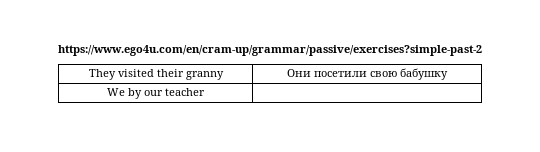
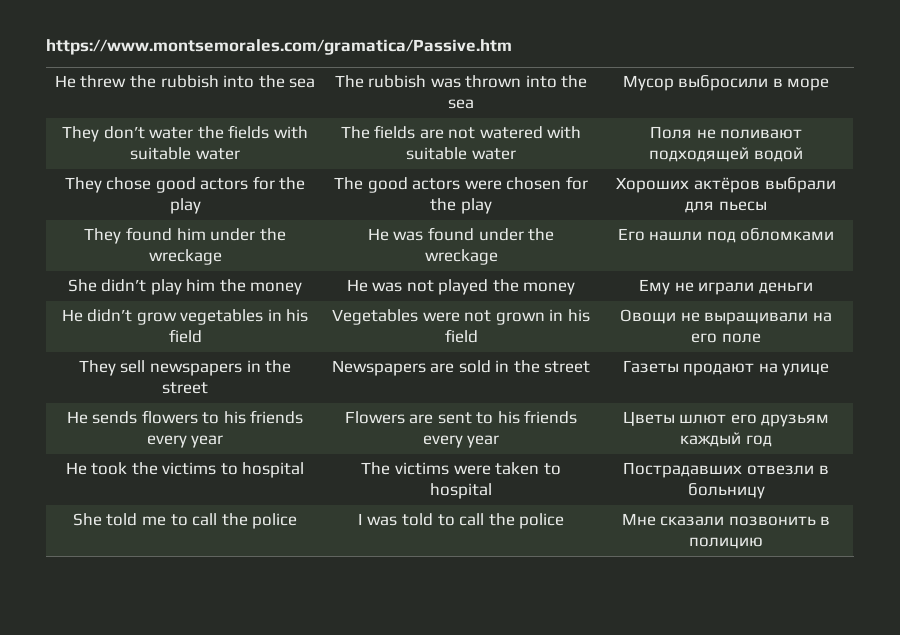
[58,45,482,56] [88,69,224,80] [287,68,448,80] [107,88,205,99] https://www.ego4u.com/en/cram-up/grammar/passive/exercises?simple-past-2 // They visited their granny | Они посетили свою бабушку // We by our teacher | -> [46,39,512,55] [54,75,316,88] [334,75,588,88] [448,99,474,109] [622,75,830,91] [62,125,308,142] [130,147,240,160] [340,125,582,139] [406,147,516,160] [649,126,803,139] [649,147,803,162] [64,176,306,193] [169,198,201,214] [334,176,588,193] [430,198,492,214] [616,177,836,193] [685,201,767,213] [84,227,286,244] [148,249,222,265] [367,227,555,241] [424,249,498,265] [617,228,835,243] [67,279,303,295] [346,279,576,295] [639,279,813,295] [61,309,309,325] [168,329,202,343] [332,309,590,325] [444,329,478,343] [620,309,832,325] [691,333,761,343] [78,360,292,376] [162,382,208,394] [331,360,591,376] [622,360,830,376] [66,410,304,424] [146,435,224,448] [344,410,578,424] [422,435,500,448] [622,411,830,427] [680,432,772,447] [65,462,305,478] [361,462,561,475] [430,483,492,499] [623,462,829,478] [687,483,765,499] [72,513,298,529] [357,513,565,529] [621,513,831,526] [689,537,763,549] https://www.montsemorales.com/gramatica/Passive.htm // He threw the rubbish into the sea | The rubbish was thrown into the sea | Мусор выбросили в море // They don’t water the fields with suitable water | The fields are not watered with suitable water | Поля не поливают подходящей водой // They chose good actors for the play | The good actors were chosen for the play | Хороших актёров выбрали для пьесы // They found him under the wreckage | He was found under the wreckage | Его нашли под обломками // She didn’t play him the money | He was not played the money | Ему не играли деньги // He didn’t grow vegetables in his field | Vegetables were not grown in his field | Овощи не выращивали на его поле // They sell newspapers in the street | Newspapers are sold in the street | Газеты продают на улице // He sends flowers to his friends every year | Flowers are sent to his friends every year | Цветы шлют его друзьям каждый год // He took the victims to hospital | The victims were taken to hospital | Пострадавших отвезли в больницу // She told me to call the police | I was told to call the police | Мне сказали позвонить в полицию

